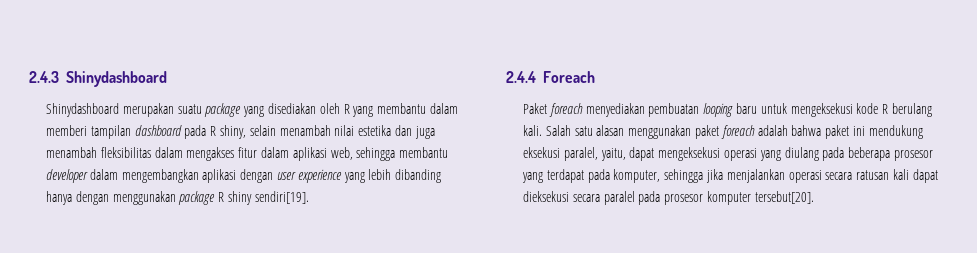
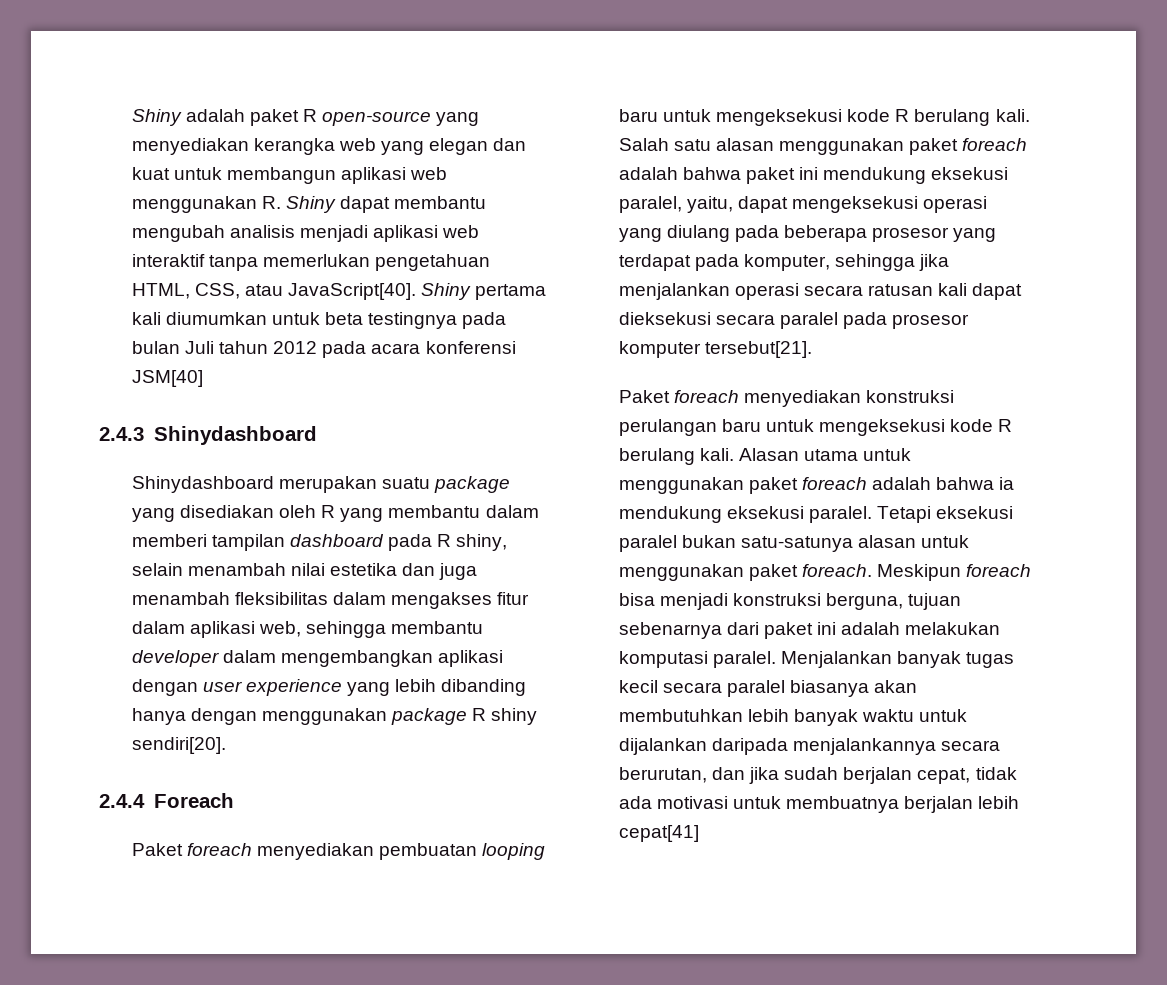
(29, 77) none -> [131,109,480,126] [131,138,527,155] [131,167,448,184] [131,196,487,213] [131,225,480,242] [131,254,491,271] [131,283,547,300] [131,312,507,329] [131,341,516,358] [131,370,203,387] Shiny adalah paket R open-source yang menyediakan kerangka web yang elegan dan kuat untuk membangun aplikasi web menggunakan R. Shiny dapat membantu mengubah analisis menjadi aplikasi web interaktif tanpa memerlukan pengetahuan HTML, CSS, atau JavaScript[40]. Shiny pertama kali diumumkan untuk beta testingnya pada bulan Juli tahun 2012 pada acara konferensi JSM[40] //
[254,191,309,204] sendiri[19]. -> [131,737,226,754] sendiri[20].
[754,191,814,204] tersebut[20]. -> [704,341,812,358] [618,390,955,407] [618,419,1013,436] [618,448,912,465] [618,477,1015,494] [618,506,1014,523] [618,535,970,552] [618,564,1032,581] [618,593,962,610] [618,622,1001,639] [618,651,1015,668] [618,680,918,697] [618,709,968,726] [618,738,1001,755] [618,767,1017,784] [618,796,1020,813] [618,825,699,842] tersebut[21]. // Paket foreach menyediakan konstruksi perulangan baru untuk mengeksekusi kode R berulang kali. Alasan utama untuk menggunakan paket foreach adalah bahwa ia mendukung eksekusi paralel. Tetapi eksekusi paralel bukan satu-satunya alasan untuk menggunakan paket foreach. Meskipun foreach bisa menjadi konstruksi berguna, tujuan sebenarnya dari paket ini adalah melakukan komputasi paralel. Menjalankan banyak tugas kecil secara paralel biasanya akan membutuhkan lebih banyak waktu untuk dijalankan daripada menjalankannya secara berurutan, dan jika sudah berjalan cepat, tidak ada motivasi untuk membuatnya berjalan lebih cepat[41]

